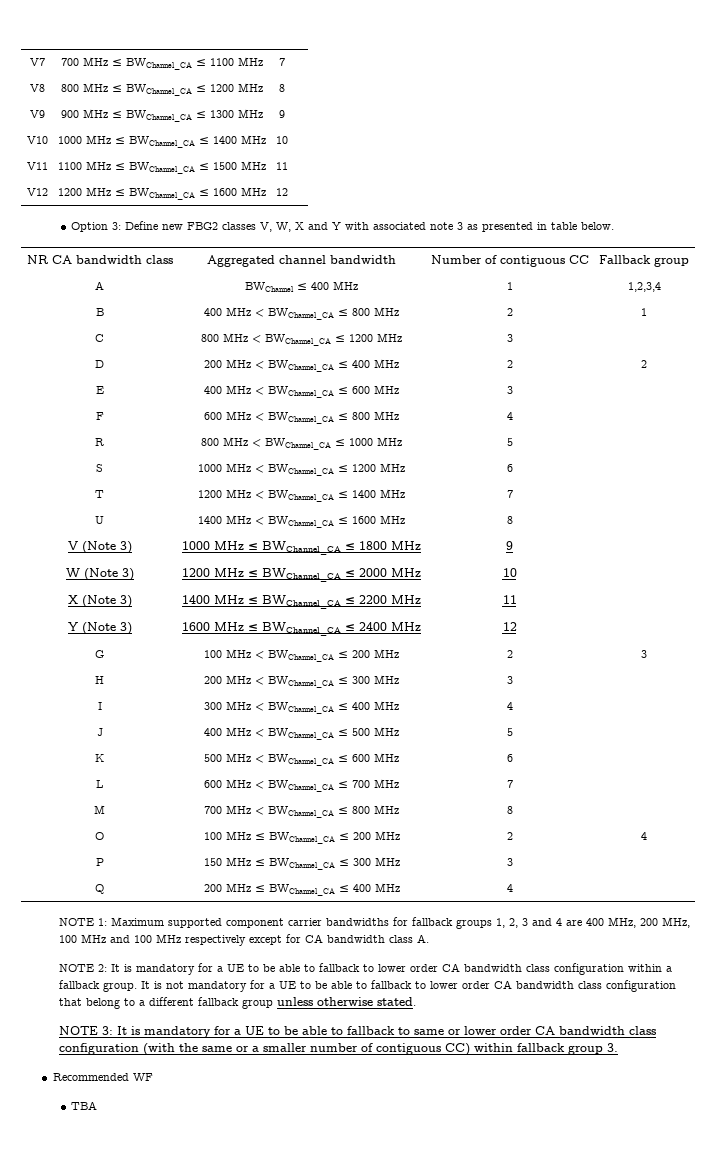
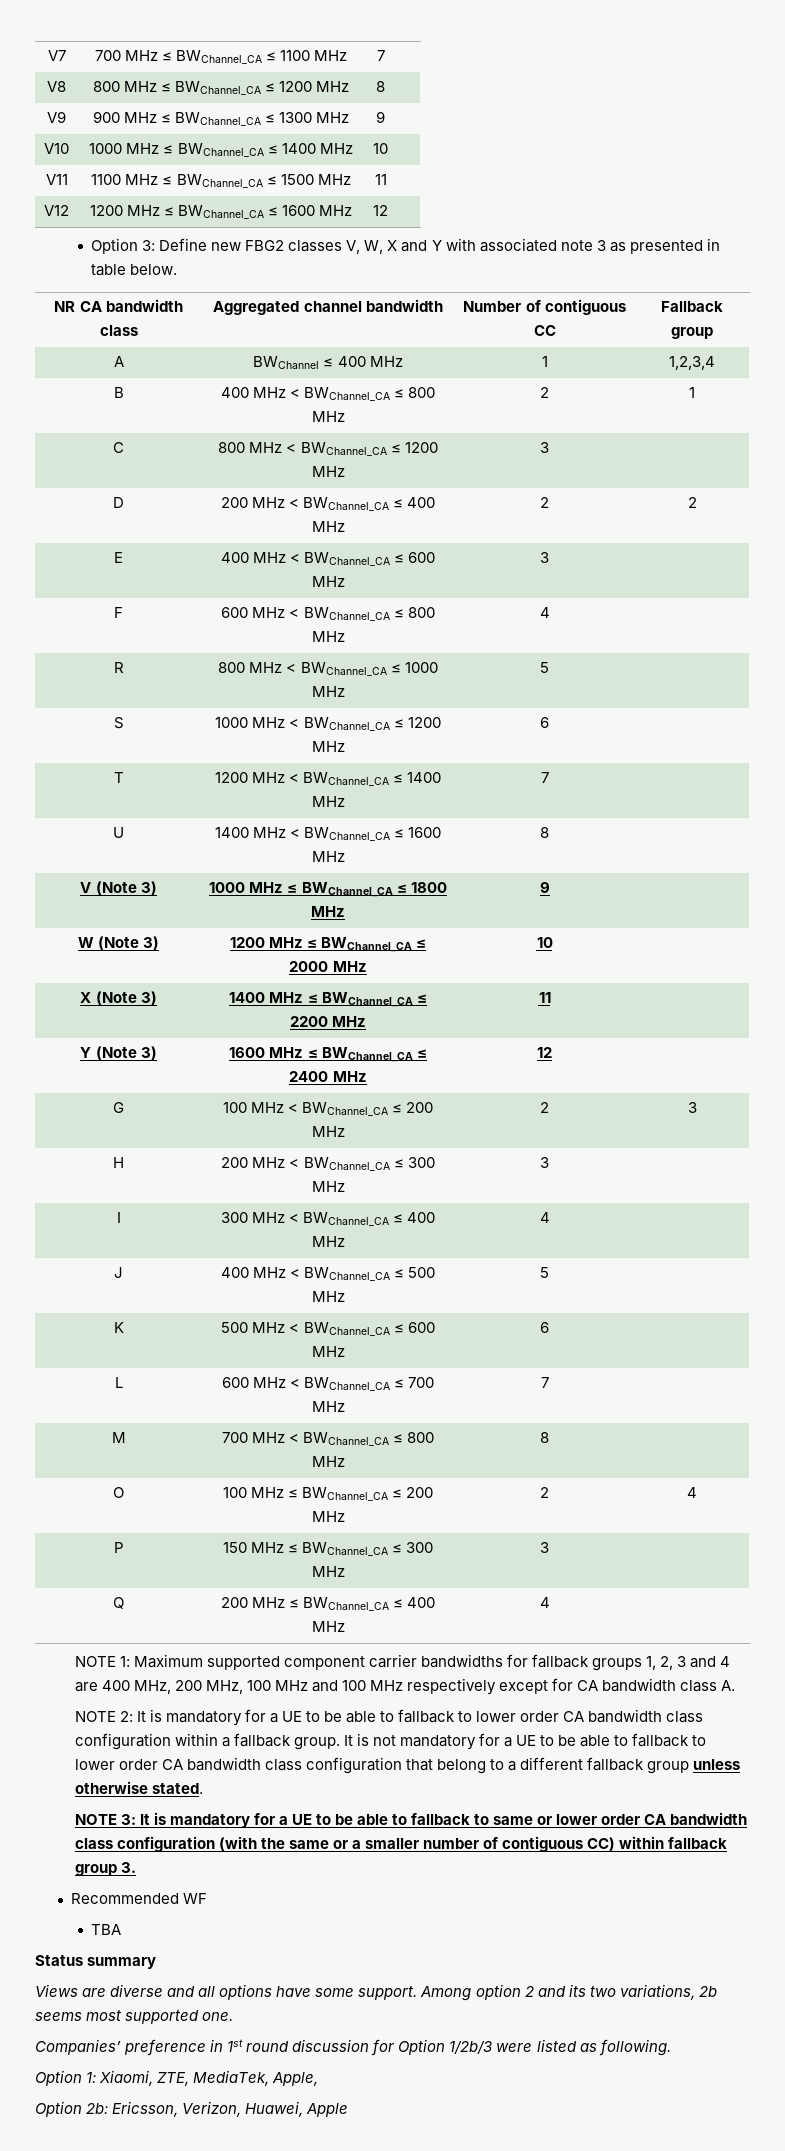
(98, 1105) none -> [35,1955,157,1969] [35,1984,717,2001] [35,2010,234,2024] [35,2039,671,2056] [35,2070,319,2086] [35,2101,349,2117] // Status summary // Views are diverse and all options have some support. Among option 2 and its two variations, 2b seems most supported one. // Companies’ preference in 1st round discussion for Option 1/2b/3 were listed as following. // Option 1: Xiaomi, ZTE, MediaTek, Apple, // Option 2b: Ericsson, Verizon, Huawei, Apple

